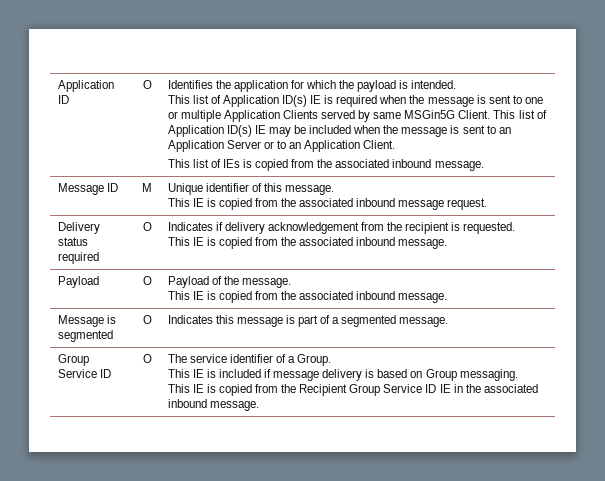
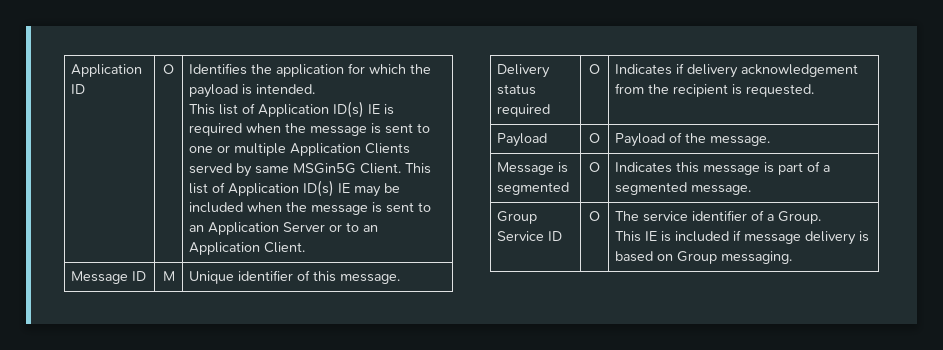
[167,159,484,171] // This list of IEs is copied from the associated inbound message. -> (306, 247) none
[167,198,488,210] // This IE is copied from the associated inbound message request. -> (401, 279) none
[167,237,448,249] // This IE is copied from the associated inbound message. -> (815, 90) none
[167,291,448,303] // This IE is copied from the associated inbound message. -> (771, 141) none
[167,384,538,396] [167,399,259,411] // This IE is copied from the Recipient Group Service ID IE in the associated inbound message. -> (793, 257) none

